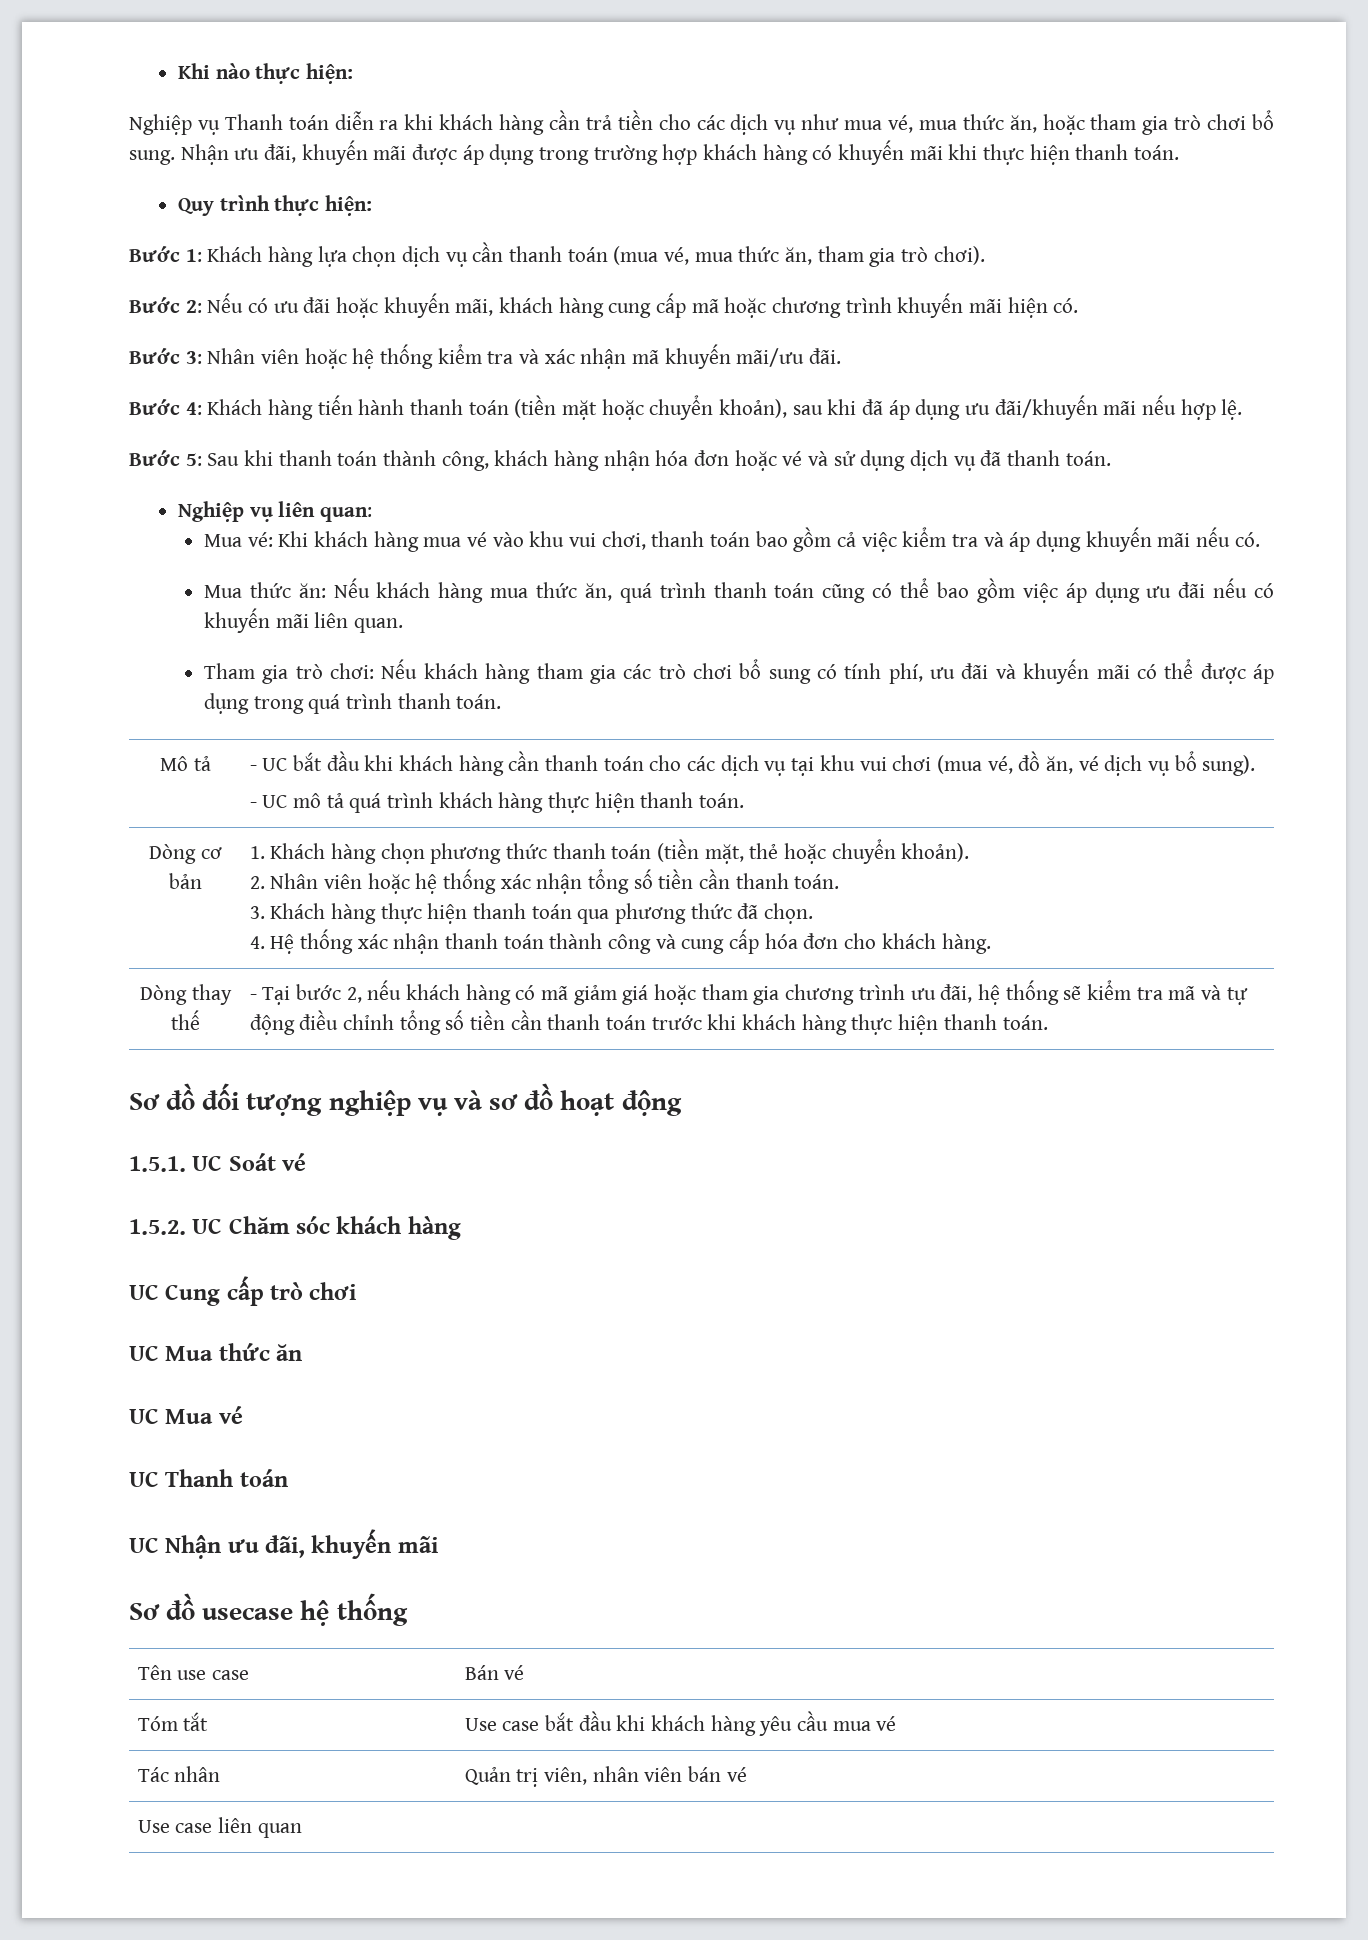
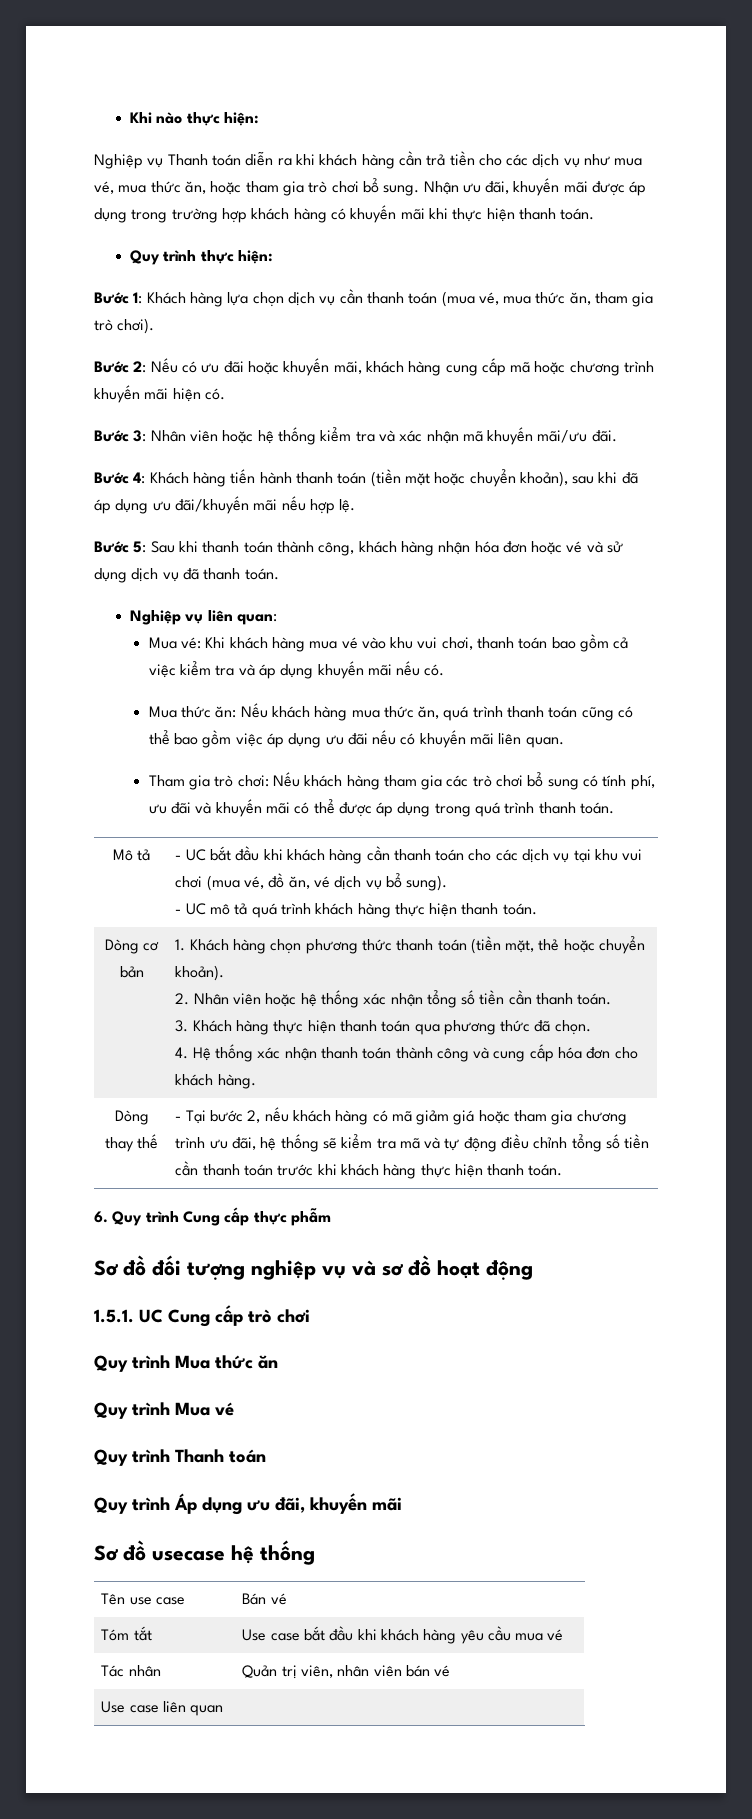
(1048, 1022) none -> [94,1207,331,1226] // 6. Quy trình Cung cấp thực phẫm
[228,1153,307,1171] [129,1216,461,1240] [129,1285,159,1300] Soát vé // 1.5.2. UC Chăm sóc khách hàng // UC -> (163, 1316) none
[129,1346,159,1361] UC -> [94,1355,170,1372] Quy trình
[129,1409,159,1424] UC -> [94,1402,170,1419] Quy trình
[129,1472,159,1487] UC -> [94,1449,170,1466] Quy trình
[129,1535,222,1559] UC Nhận -> [94,1493,242,1515] Quy trình Áp dụng

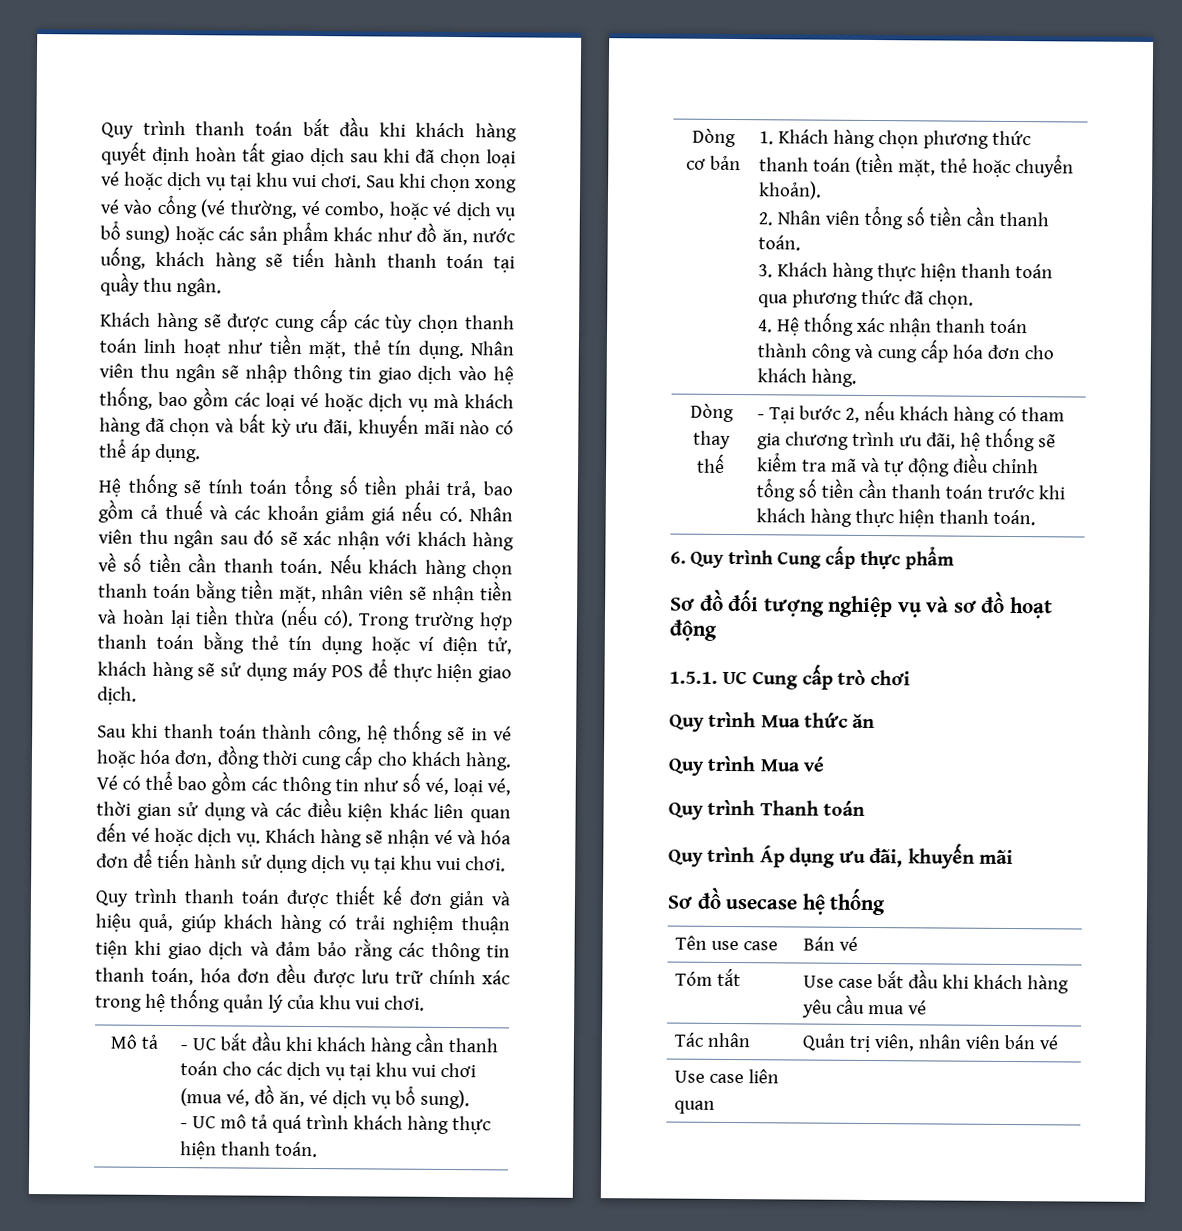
[130,112,260,126] [94,151,643,169] [94,178,647,196] [94,205,595,223] [130,250,274,265] [94,289,654,307] [94,318,155,334] [94,358,655,376] [94,385,225,403] [94,427,617,445] [94,469,638,487] [94,496,356,514] [94,541,147,553] Khi nào thực hiện: // Nghiệp vụ Thanh toán diễn ra khi khách hàng cần trả tiền cho các dịch vụ như mua vé, mua thức ăn, hoặc tham gia trò chơi bổ sung. Nhận ưu đãi, khuyến mãi được áp dụng trong trường hợp khách hàng có khuyến mãi khi thực hiện thanh toán. // Quy trình thực hiện: // Bước 1: Khách hàng lựa chọn dịch vụ cần thanh toán (mua vé, mua thức ăn, tham gia trò chơi). // Bước 2: Nếu có ưu đãi hoặc khuyến mãi, khách hàng cung cấp mã hoặc chương trình khuyến mãi hiện có. // Bước 3: Nhân viên hoặc hệ thống kiểm tra và xác nhận mã khuyến mãi/ưu đãi. // Bước 4: Khách hàng tiến hành thanh toán (tiền mặt hoặc chuyển khoản), sau khi đã áp dụng ưu đãi/khuyến mãi nếu hợp lệ. // Bước 5: -> [101,117,517,142] [101,141,516,168] [101,171,517,193] [100,194,516,221] [100,220,515,246] [100,246,515,273] [100,272,222,297] [100,309,515,334] [99,334,515,360] [99,363,515,385] [99,386,514,412] [99,413,515,438] [99,438,201,463] [98,473,514,499] [98,499,514,525] [98,529,514,551] [98,552,514,579] [98,579,514,605] [97,605,513,631] [97,631,512,656] [97,658,512,683] [97,686,137,705] Quy trình thanh toán bắt đầu khi khách hàng quyết định hoàn tất giao dịch sau khi đã chọn loại vé hoặc dịch vụ tại khu vui chơi. Sau khi chọn xong vé vào cổng (vé thường, vé combo, hoặc vé dịch vụ bổ sung) hoặc các sản phẩm khác như đồ ăn, nước uống, khách hàng sẽ tiến hành thanh toán tại quầy thu ngân. // Khách hàng sẽ được cung cấp các tùy chọn thanh toán linh hoạt như tiền mặt, thẻ tín dụng. Nhân viên thu ngân sẽ nhập thông tin giao dịch vào hệ thống, bao gồm các loại vé hoặc dịch vụ mà khách hàng đã chọn và bất kỳ ưu đãi, khuyến mãi nào có thể áp dụng. // Hệ thống sẽ tính toán tổng số tiền phải trả, bao gồm cả thuế và các khoản giảm giá nếu có. Nhân viên thu ngân sau đó sẽ xác nhận với khách hàng về số tiền cần thanh toán. Nếu khách hàng chọn thanh toán bằng tiền mặt, nhân viên sẽ nhận tiền và hoàn lại tiền thừa (nếu có). Trong trường hợp thanh toán bằng thẻ tín dụng hoặc ví điện tử, khách hàng sẽ sử dụng máy POS để thực hiện giao dịch. //
[358,541,624,556] [94,568,279,583] [130,610,278,625] [148,634,629,652] [148,661,445,679] [148,703,634,721] [148,730,564,748] [148,772,655,790] [148,799,615,817] khách hàng nhận hóa đơn hoặc vé và sử dụng dịch vụ đã thanh toán. // Nghiệp vụ liên quan: // Mua vé: Khi khách hàng mua vé vào khu vui chơi, thanh toán bao gồm cả việc kiểm tra và áp dụng khuyến mãi nếu có. // Mua thức ăn: Nếu khách hàng mua thức ăn, quá trình thanh toán cũng có thể bao gồm việc áp dụng ưu đãi nếu có khuyến mãi liên quan. // Tham gia trò chơi: Nếu khách hàng tham gia các trò chơi bổ sung có tính phí, ưu đãi và khuyến mãi có thể được áp dụng trong quá trình thanh toán. -> [366,720,513,744] [96,745,513,771] [96,770,511,797] [96,797,511,823] [96,822,511,848] [96,848,506,874] [95,885,511,910] [95,913,510,935] [95,938,510,962] [95,963,510,988] [95,988,425,1013] hệ thống sẽ in vé hoặc hóa đơn, đồng thời cung cấp cho khách hàng. Vé có thể bao gồm các thông tin như số vé, loại vé, thời gian sử dụng và các điều kiện khác liên quan đến vé hoặc dịch vụ. Khách hàng sẽ nhận vé và hóa đơn để tiến hành sử dụng dịch vụ tại khu vui chơi. // Quy trình thanh toán được thiết kế đơn giản và hiệu quả, giúp khách hàng có trải nghiệm thuận tiện khi giao dịch và đảm bảo rằng các thông tin thanh toán, hóa đơn đều được lưu trữ chính xác trong hệ thống quản lý của khu vui chơi.
[265,990,423,1008] hoặc hệ thống xác nhận -> (860, 217) none
[391,1110,510,1125] mã giảm giá hoặc -> (1017, 414) none
[290,1208,331,1226] phẫm -> [904,546,955,570] phẩm

